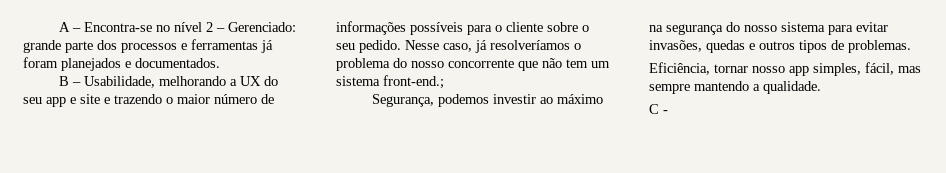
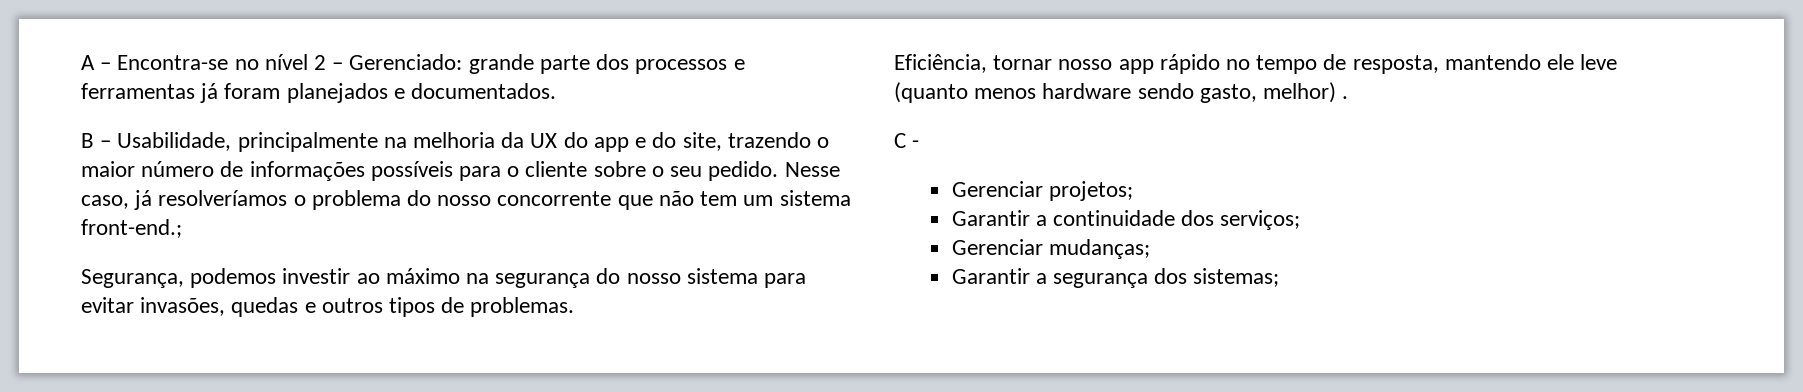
[158,76,237,86] melhorando a -> [237,132,525,152] principalmente na melhoria da
[23,97,42,104] seu -> (588, 140) none
[80,94,110,104] site e -> [652,132,722,151] do site,
[813,62,921,76] [649,81,821,94] [649,104,668,114] simples, fácil, mas sempre mantendo a qualidade. // C - -> [1159,54,1618,74] [894,82,1349,103] [894,133,920,148] [951,181,1133,201] [951,210,1301,230] [951,239,1150,259] [951,268,1280,288] rápido no tempo de resposta, mantendo ele leve (quanto menos hardware sendo gasto, melhor) . // C - // Gerenciar projetos; // Garantir a continuidade dos serviços; // Gerenciar mudanças; // Garantir a segurança dos sistemas;

